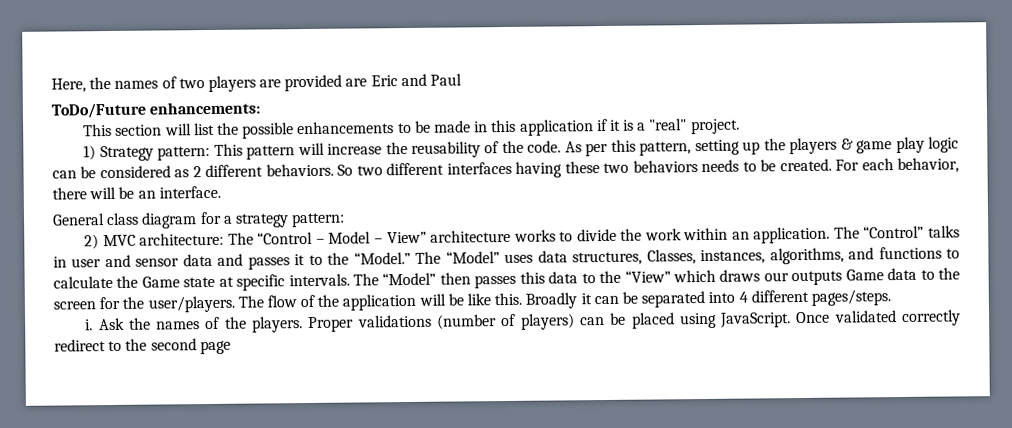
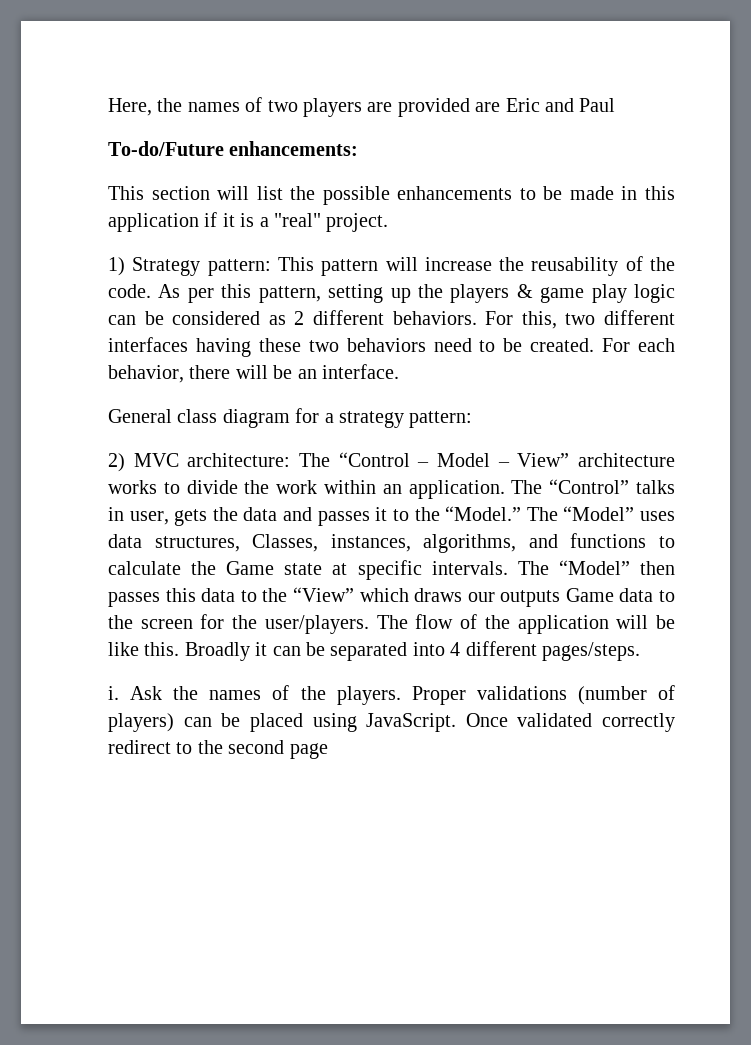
[51,102,147,119] ToDo/Future -> [108,141,224,156] To-do/Future
[337,164,354,176] So -> [485,311,557,329] For this,
[701,159,740,173] needs -> [433,338,472,352] need
[71,254,180,268] user and sensor -> [129,507,238,526] user, gets the

